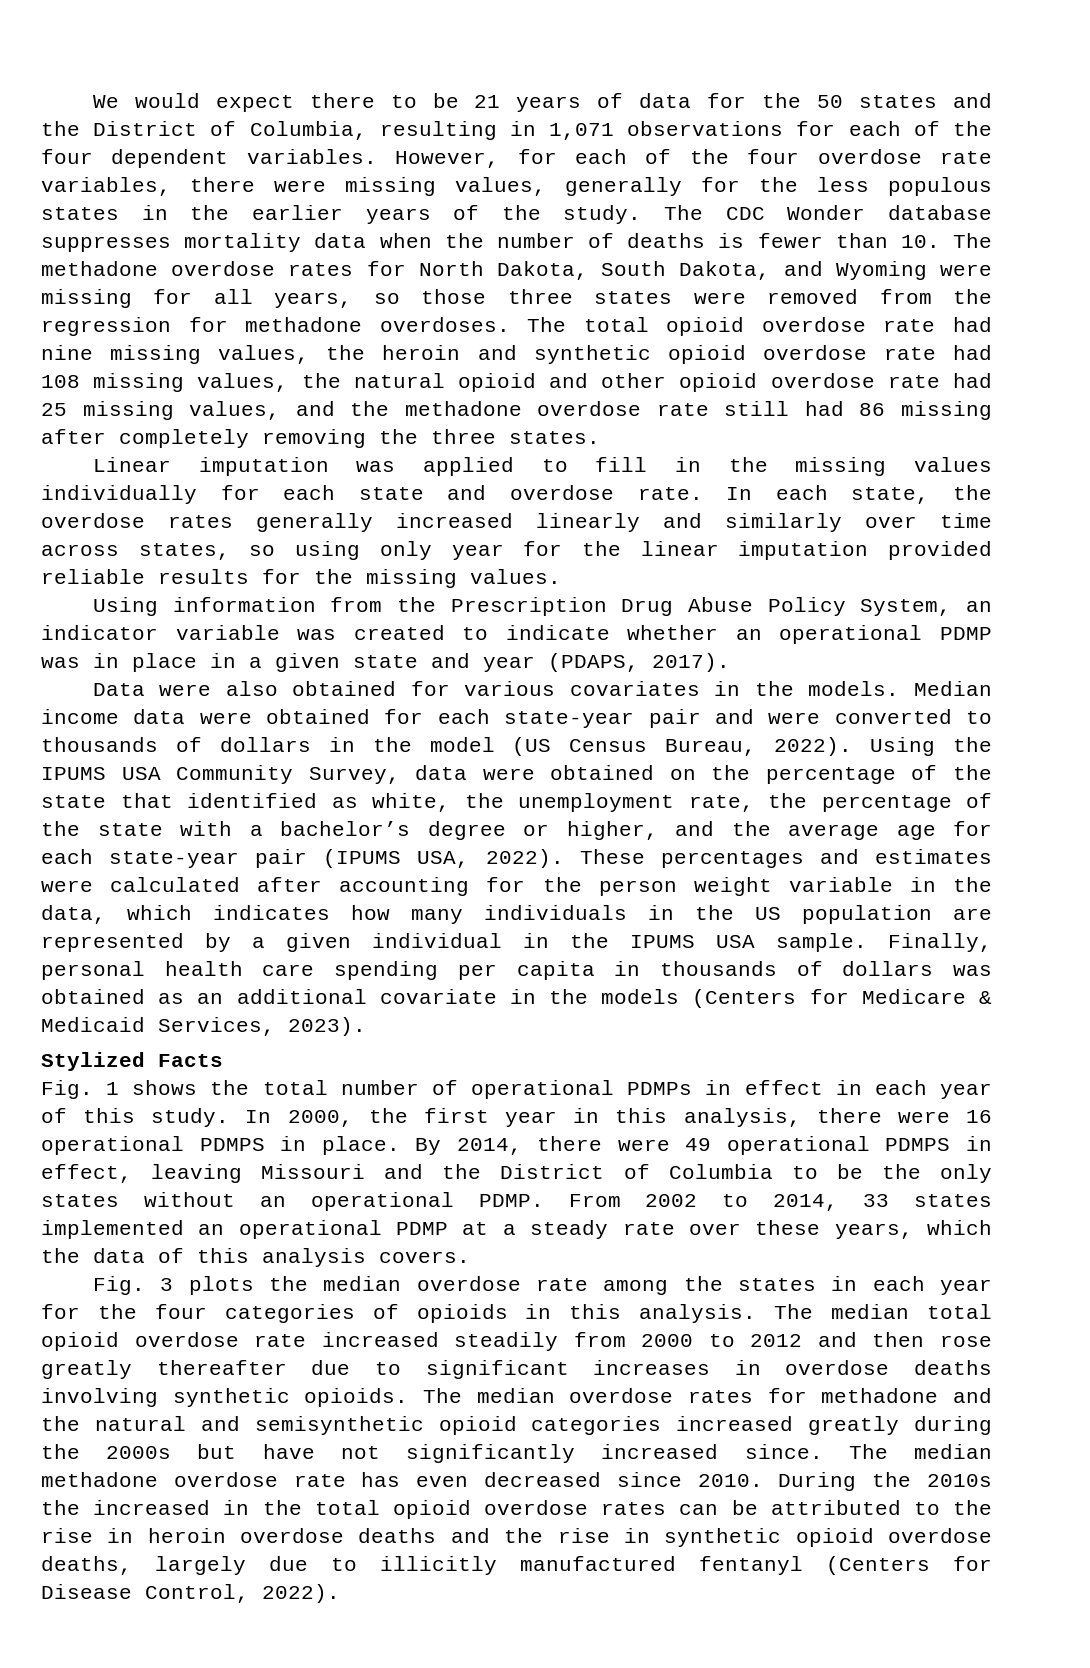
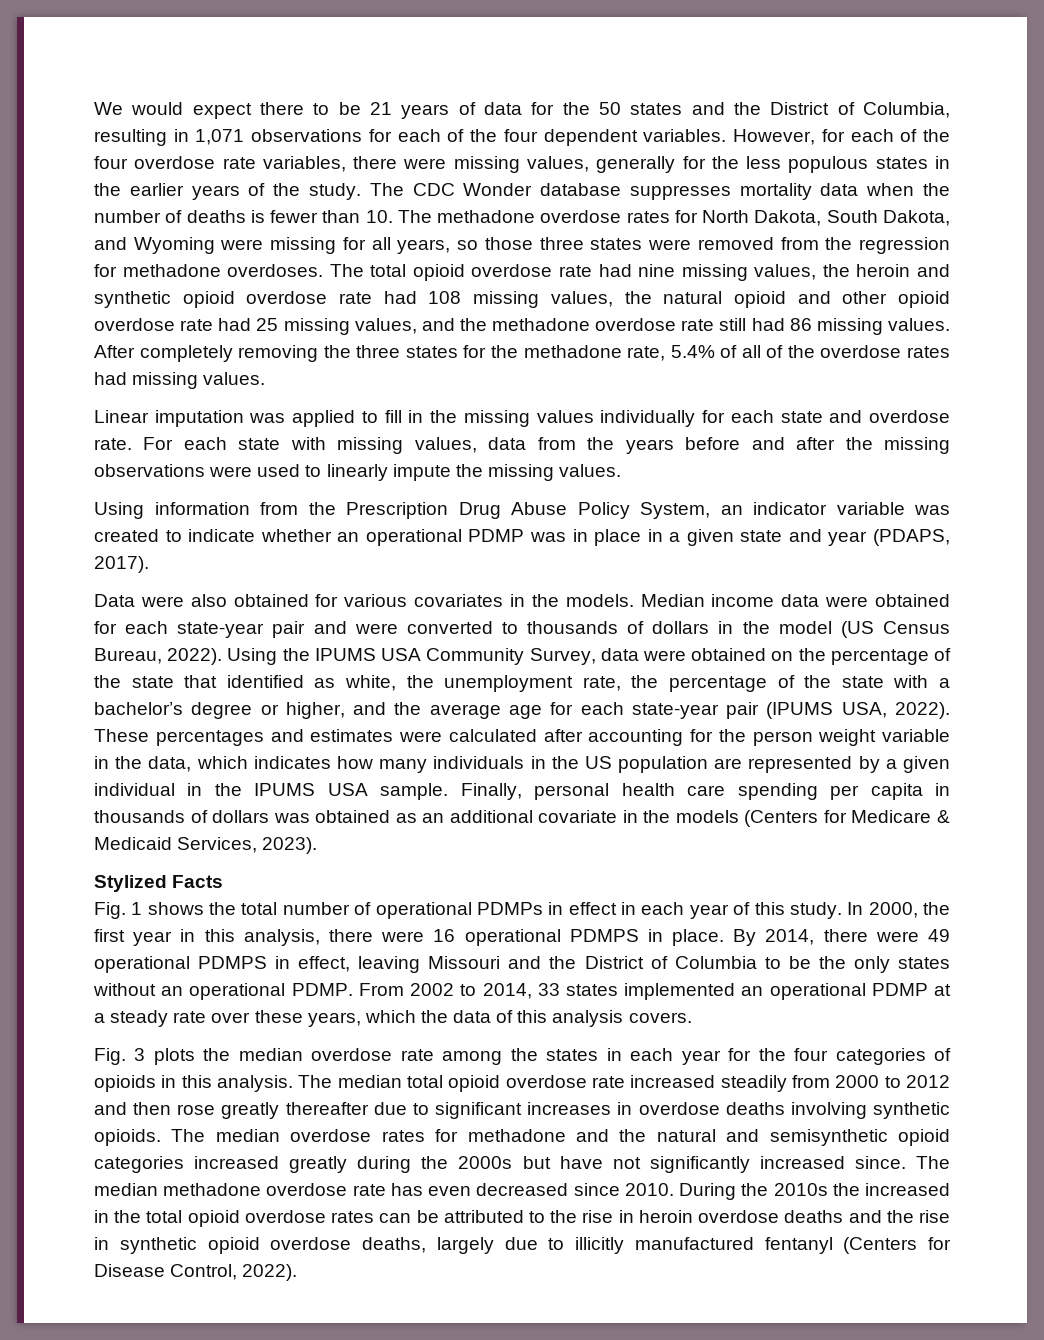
[41,429,106,444] after -> [887,318,950,331] [94,345,135,358] values. After
[509,431,600,444] states. -> [405,345,950,361] [94,372,266,389] states for the methadone rate, 5.4% of all of the overdose rates had missing values.
[726,485,993,504] [41,513,992,532] [41,541,993,560] [41,569,301,584] In each state, the overdose rates generally increased linearly and similarly over time across states, so using only year for the linear imputation provided reliable results for -> [143,437,951,454] [94,464,451,481] For each state with missing values, data from the years before and after the missing observations were used to linearly impute

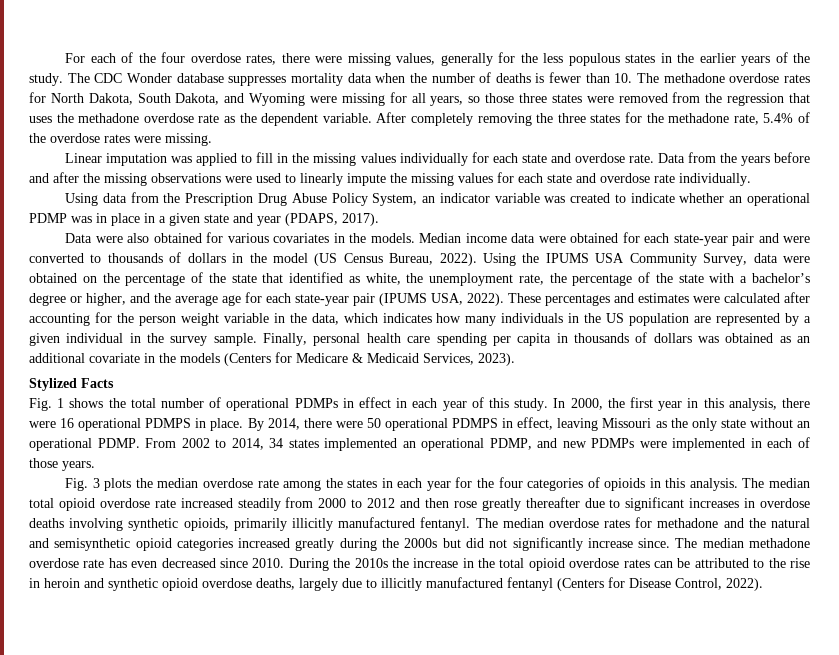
[94,102,951,119] [94,129,845,146] We would expect there to be 21 years of data for the 50 states and the District of Columbia, resulting in 1,071 observations for each of the four dependent variables. However, for -> [65,53,86,63] For
[222,156,346,172] rate variables, -> [246,54,277,65] rates,
[94,264,950,281] [94,291,951,308] [94,318,950,335] for methadone overdoses. The total opioid overdose rate had nine missing values, the heroin and synthetic opioid overdose rate had 108 missing values, the natural opioid and other opioid overdose rate had 25 missing values, and the methadone overdose rate still had 86 missing values. -> [789,93,810,103] [29,113,372,126] that uses the methadone overdose rate as the dependent variable.
[741,345,784,358] all of -> (811, 117) none
[94,372,266,389] had missing values. -> [134,133,212,146] were missing.
[143,437,527,454] For each state with missing values, data -> [657,153,685,163] Data
[559,464,622,477] [94,502,250,519] values. // Using information -> [458,172,751,186] [65,193,127,206] values for each state and overdose rate individually. // Using data
[254,783,368,796] IPUMS USA -> [170,336,208,346] survey
[928,929,950,942] 49 -> [366,418,381,428] 50
[508,956,811,969] and the District of Columbia to be -> [655,421,667,428] as
[898,957,951,969] states -> [720,419,746,428] state
[537,983,560,996] 33 -> [269,438,284,448] 34
[871,983,951,996] [94,1010,692,1027] PDMP at a steady rate over these years, which the data of this analysis covers. -> [489,437,810,451] [29,458,95,471] PDMP, and new PDMPs were implemented in each of those years.
[94,1129,161,1146] opioids. -> [183,517,471,531] opioids, primarily illicitly manufactured fentanyl.
[559,1156,603,1169] have -> [465,538,484,548] did
[759,1156,845,1169] increased -> [587,538,633,548] increase
[865,1183,951,1196] increased -> [413,558,459,568] increase
[698,1210,950,1223] [94,1237,109,1250] overdose deaths and the rise in -> [84,578,104,588] and

